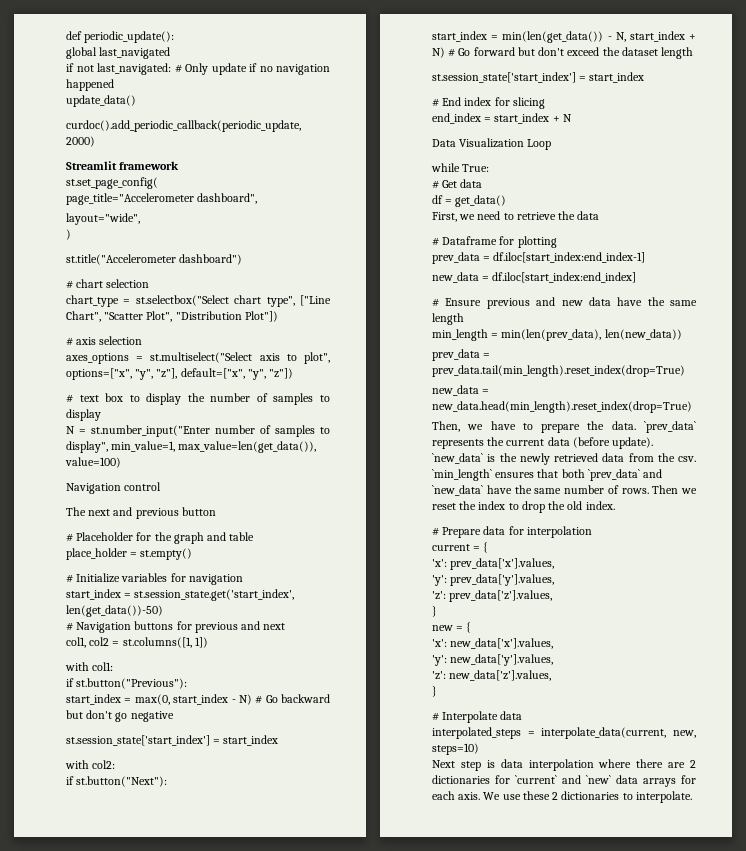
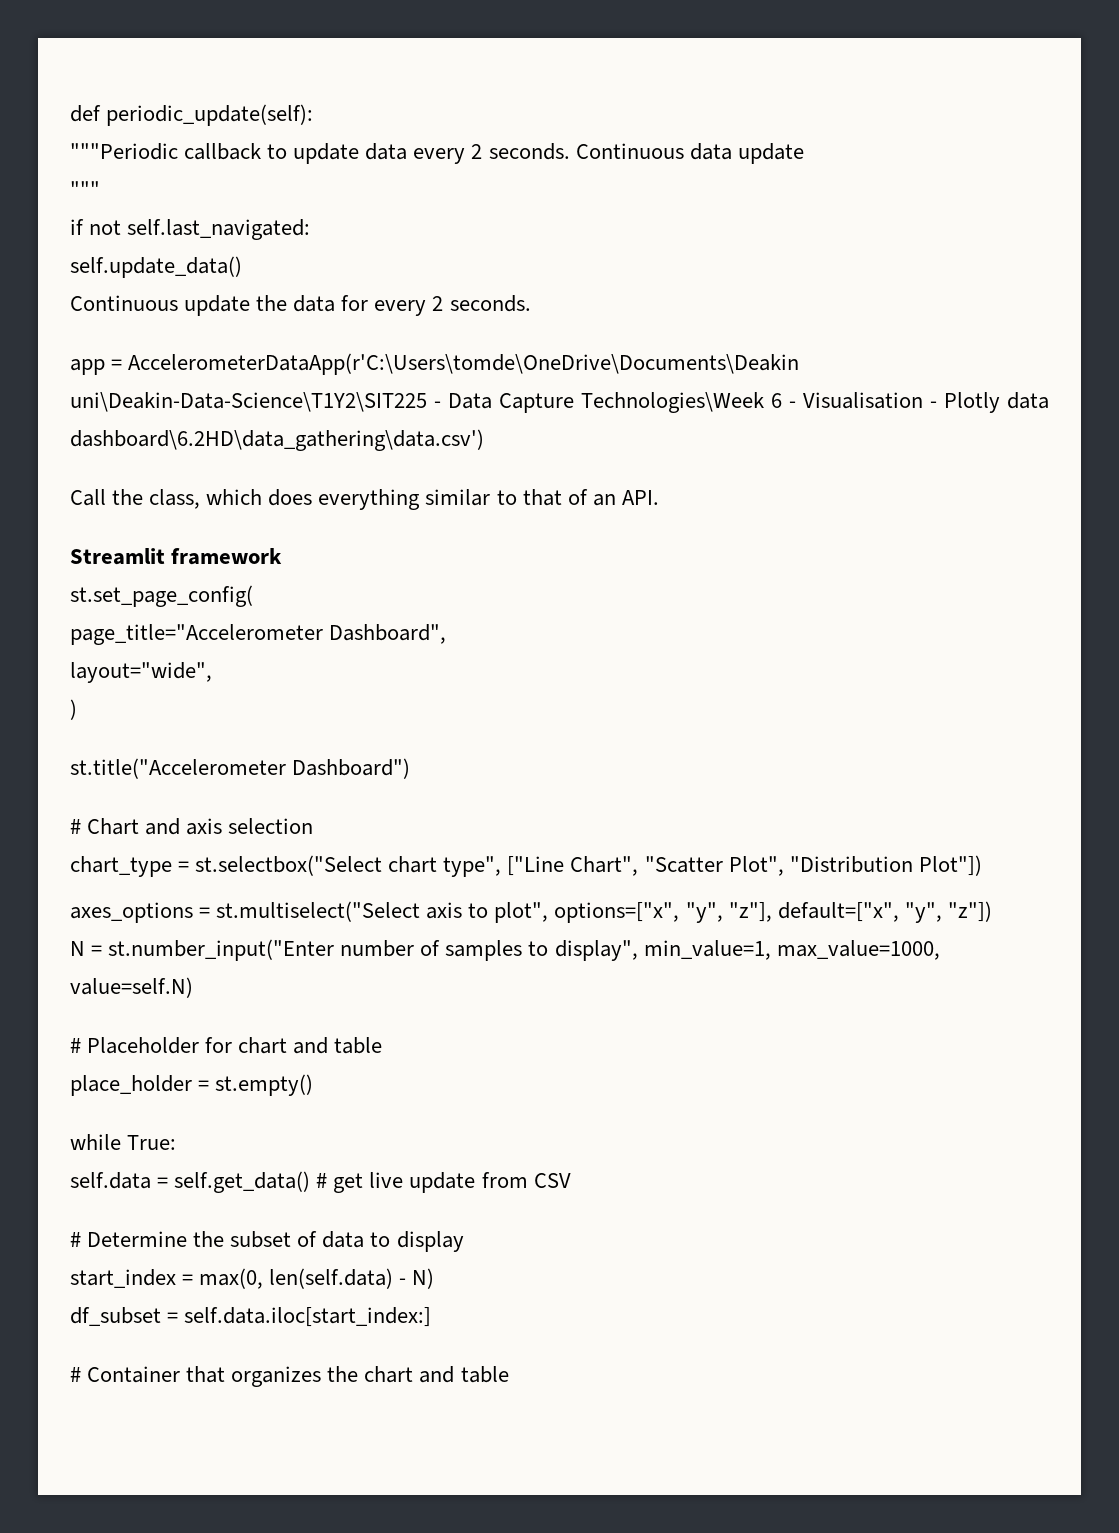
[84,31,175,43] [66,47,171,59] [66,63,330,75] [66,79,114,91] [66,95,136,107] [66,120,301,132] [66,136,95,147] periodic_update(): // global last_navigated // if not last_navigated: # Only update if no navigation happened // update_data() // curdoc().add_periodic_callback(periodic_update, 2000) -> [106,104,314,126] [70,143,804,164] [70,181,100,197] [70,219,311,240] [70,256,242,278] [70,295,531,316] [70,353,800,375] [70,392,1049,413] [70,429,484,451] [70,489,659,510] periodic_update(self): // """Periodic callback to update data every 2 seconds. Continuous data update // """ // if not self.last_navigated: // self.update_data() // Continuous update the data for every 2 seconds. // app = AccelerometerDataApp(r'C:\Users\tomde\OneDrive\Documents\Deakin uni\Deakin-Data-Science\T1Y2\SIT225 - Data Capture Technologies\Week 6 - Visualisation - Plotly data dashboard\6.2HD\data_gathering\data.csv') // Call the class, which does everything similar to that of an API.
[197,193,258,204] dashboard", -> [329,624,447,644] Dashboard",
[179,254,243,265] [66,279,104,289] dashboard") // # chart -> [292,758,411,779] [70,818,223,835] Dashboard") // # Chart and axis
[66,336,143,346] // # axis selection -> (982, 865) none
[66,393,330,405] [66,409,101,421] // # text box to display the number of samples to display -> (992, 911) none
[178,441,317,453] [65,457,121,468] [66,482,162,494] [66,507,216,519] max_value=len(get_data()), value=100) // Navigation control // The next and previous button -> [776,940,940,960] [70,977,193,998] max_value=1000, value=self.N)
[154,532,204,544] the graph -> [238,1037,288,1054] chart
[66,573,243,585] [66,589,295,601] [66,605,163,617] [66,621,286,633] [66,637,208,648] [65,662,114,671] [66,678,188,689] # Initialize variables for navigation // start_index = st.session_state.get('start_index', len(get_data())-50) // # Navigation buttons for previous and next // col1, col2 = st.columns([1, 1]) // with col1: // if st.button("Previous"): -> [70,1134,177,1150] [70,1171,571,1193] [70,1231,464,1252] while True: // self.data = self.get_data() # get live update from CSV // # Determine the subset of data to display
[173,694,229,705] start_index -> [269,1268,394,1289] len(self.data)
[255,694,330,704] [66,710,174,722] [66,735,279,746] [65,760,116,769] [66,776,168,787] [432,31,696,43] [432,47,694,59] [432,72,645,83] [432,97,545,109] [432,113,572,124] [432,138,552,150] [431,163,490,172] [432,179,483,189] [432,195,507,207] [432,211,600,222] [432,236,557,248] [432,252,646,264] [432,272,637,283] [432,297,697,309] [432,313,464,325] [432,329,682,341] [432,349,491,361] [432,365,685,377] [432,385,490,396] [432,401,692,413] [432,421,696,433] [432,437,654,449] [432,453,696,465] [432,469,663,481] [432,485,697,496] [432,501,615,513] [432,526,592,538] [432,542,489,553] [432,558,555,570] [432,574,555,586] [432,590,553,602] [432,606,437,617] [432,622,472,633] [432,638,554,649] [432,654,554,666] [432,670,552,681] [432,686,437,697] [432,711,523,723] [432,727,696,739] [432,743,479,755] [432,759,696,771] [432,775,696,787] [432,791,692,803] # Go backward but don't go negative // st.session_state['start_index'] = start_index // with col2: // if st.button("Next"): // start_index = min(len(get_data()) - N, start_index + N) # Go forward but don't exceed the dataset length // st.session_state['start_index'] = start_index // # End index for slicing // end_index = start_index + N // Data Visualization Loop // while True: // # Get data // df = get_data() // First, we need to retrieve the data // # Dataframe for plotting // prev_data = df.iloc[start_index:end_index-1] // new_data = df.iloc[start_index:end_index] // # Ensure previous and new data have the same length // min_length = min(len(prev_data), len(new_data)) // prev_data = prev_data.tail(min_length).reset_index(drop=True) // new_data = new_data.head(min_length).reset_index(drop=True) // Then, we have to prepare the data. `prev_data` represents the current data (before update). `new_data` is the newly retrieved data from the csv. `min_length` ensures that both `prev_data` and `new_data` have the same number of rows. Then we reset the index to drop the old index. // # Prepare data for interpolation // current = { // 'x': prev_data['x'].values, // 'y': prev_data['y'].values, // 'z': prev_data['z'].values, // } // new = { // 'x': new_data['x'].values, // 'y': new_data['y'].values, // 'z': new_data['z'].values, // } // # Interpolate data // interpolated_steps = interpolate_data(current, new, steps=10) // Next step is data interpolation where there are 2 dictionaries for `current` and `new` data arrays for each axis. We use these 2 dictionaries to interpolate. -> [70,1307,432,1327] [70,1366,509,1387] // df_subset = self.data.iloc[start_index:] // # Container that organizes the chart and table

